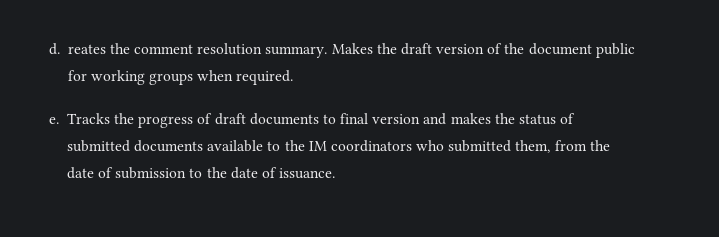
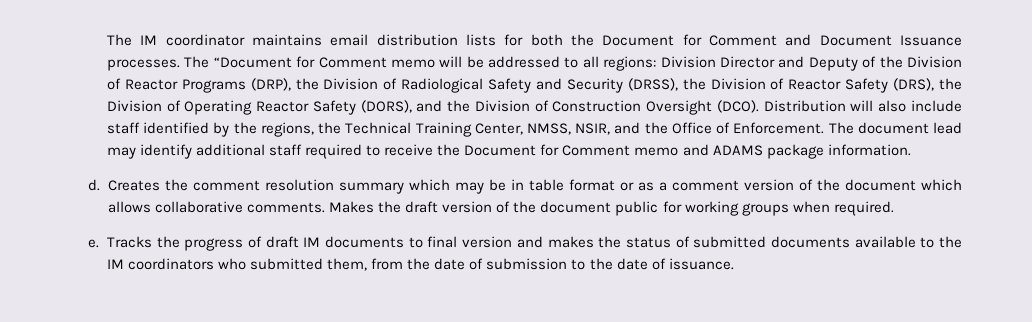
[48,43,328,58] d. reates the comment resolution summary. -> [106,34,962,46] [106,56,962,71] [106,78,962,93] [106,100,963,115] [106,122,963,137] [106,144,911,159] [88,179,962,194] [107,201,326,213] The IM coordinator maintains email distribution lists for both the Document for Comment and Document Issuance processes. The “Document for Comment memo will be addressed to all regions: Division Director and Deputy of the Division of Reactor Programs (DRP), the Division of Radiological Safety and Security (DRSS), the Division of Reactor Safety (DRS), the Division of Operating Reactor Safety (DORS), and the Division of Construction Oversight (DCO). Distribution will also include staff identified by the regions, the Technical Training Center, NMSS, NSIR, and the Office of Enforcement. The document lead may identify additional staff required to receive the Document for Comment memo and ADAMS package information. // d. Creates the comment resolution summary which may be in table format or as a comment version of the document which allows collaborative comments.
(246, 119) none -> [303,237,321,247] IM

